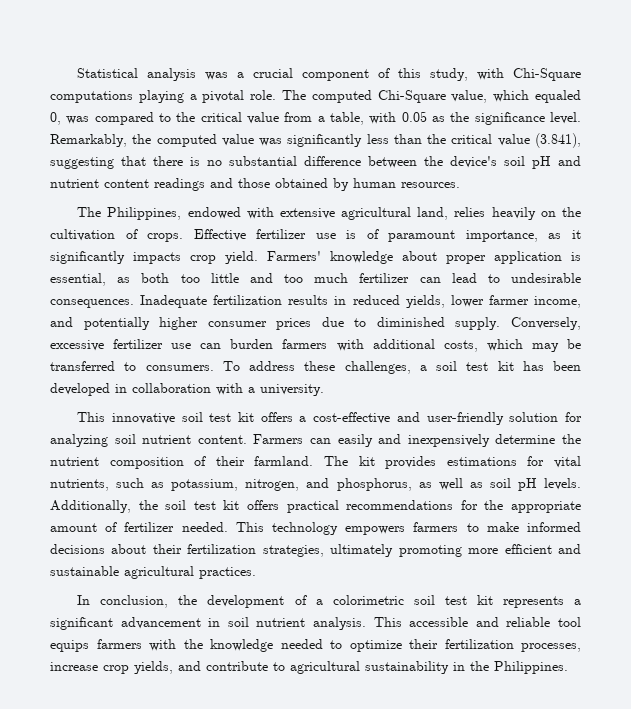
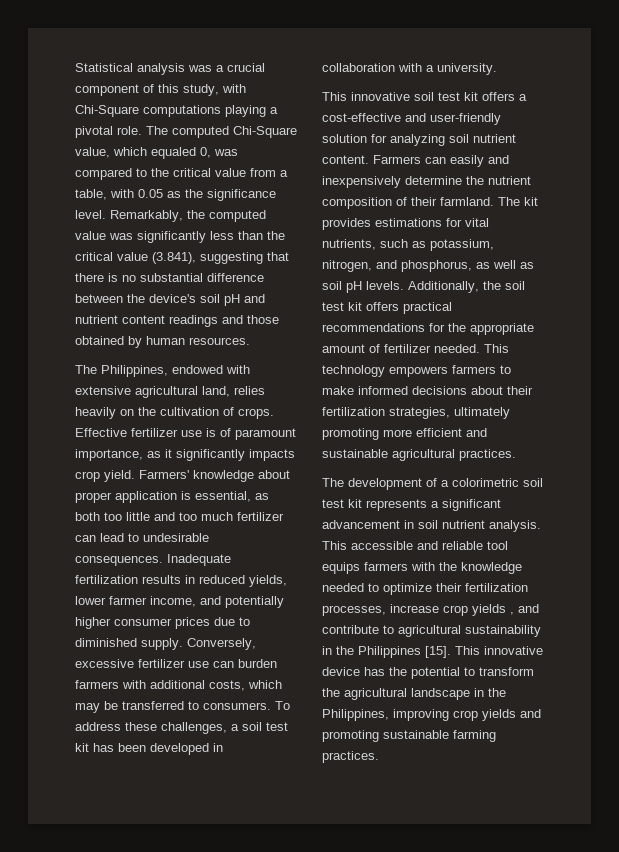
[77,595,198,608] In conclusion, the -> [322,478,344,487] The
[134,661,173,674] yields, -> [472,604,514,616] yields ,
[494,661,568,674] Philippines. -> [358,646,543,658] [322,667,534,679] [322,688,506,700] [322,709,541,721] [322,730,496,742] [322,751,379,763] Philippines [15]. This innovative device has the potential to transform the agricultural landscape in the Philippines, improving crop yields and promoting sustainable farming practices.

